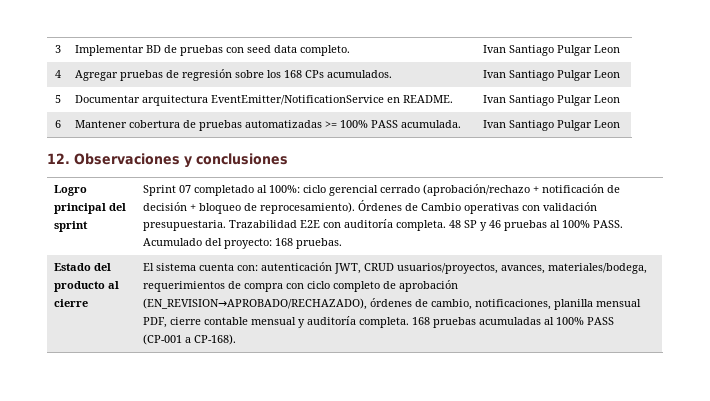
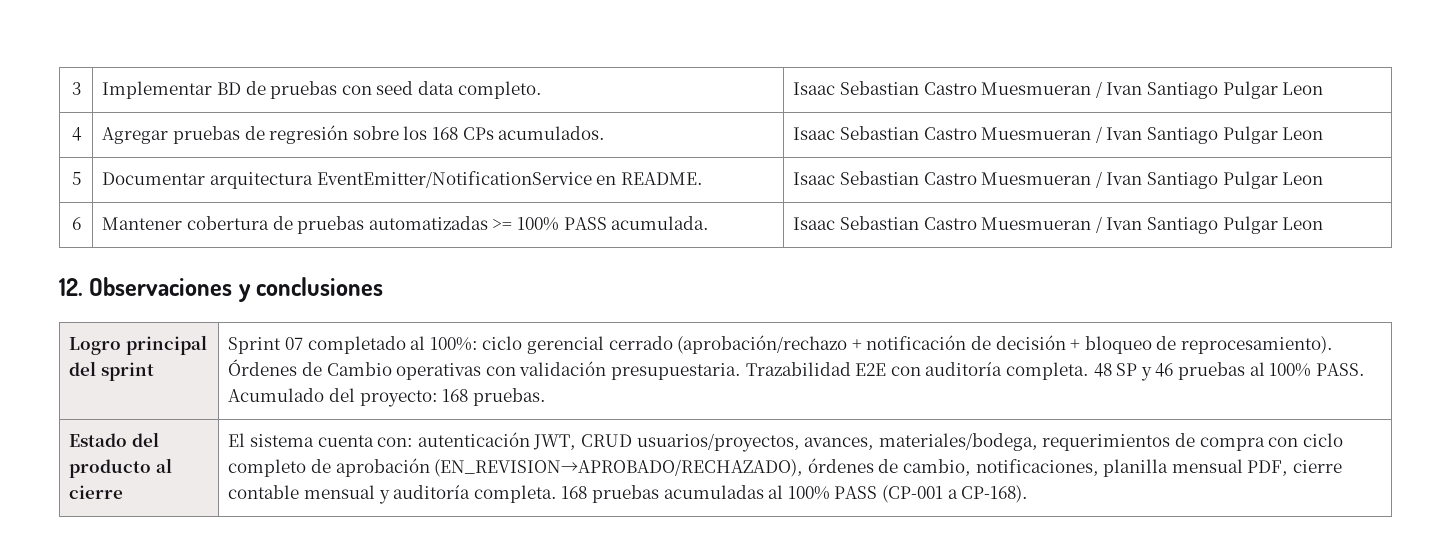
(351, 50) none -> [793,81,1102,98] Isaac Sebastian Castro Muesmueran /
(393, 74) none -> [793,126,1102,143] Isaac Sebastian Castro Muesmueran /
(454, 99) none -> [793,171,1102,188] Isaac Sebastian Castro Muesmueran /
(462, 124) none -> [793,216,1102,233] Isaac Sebastian Castro Muesmueran /

